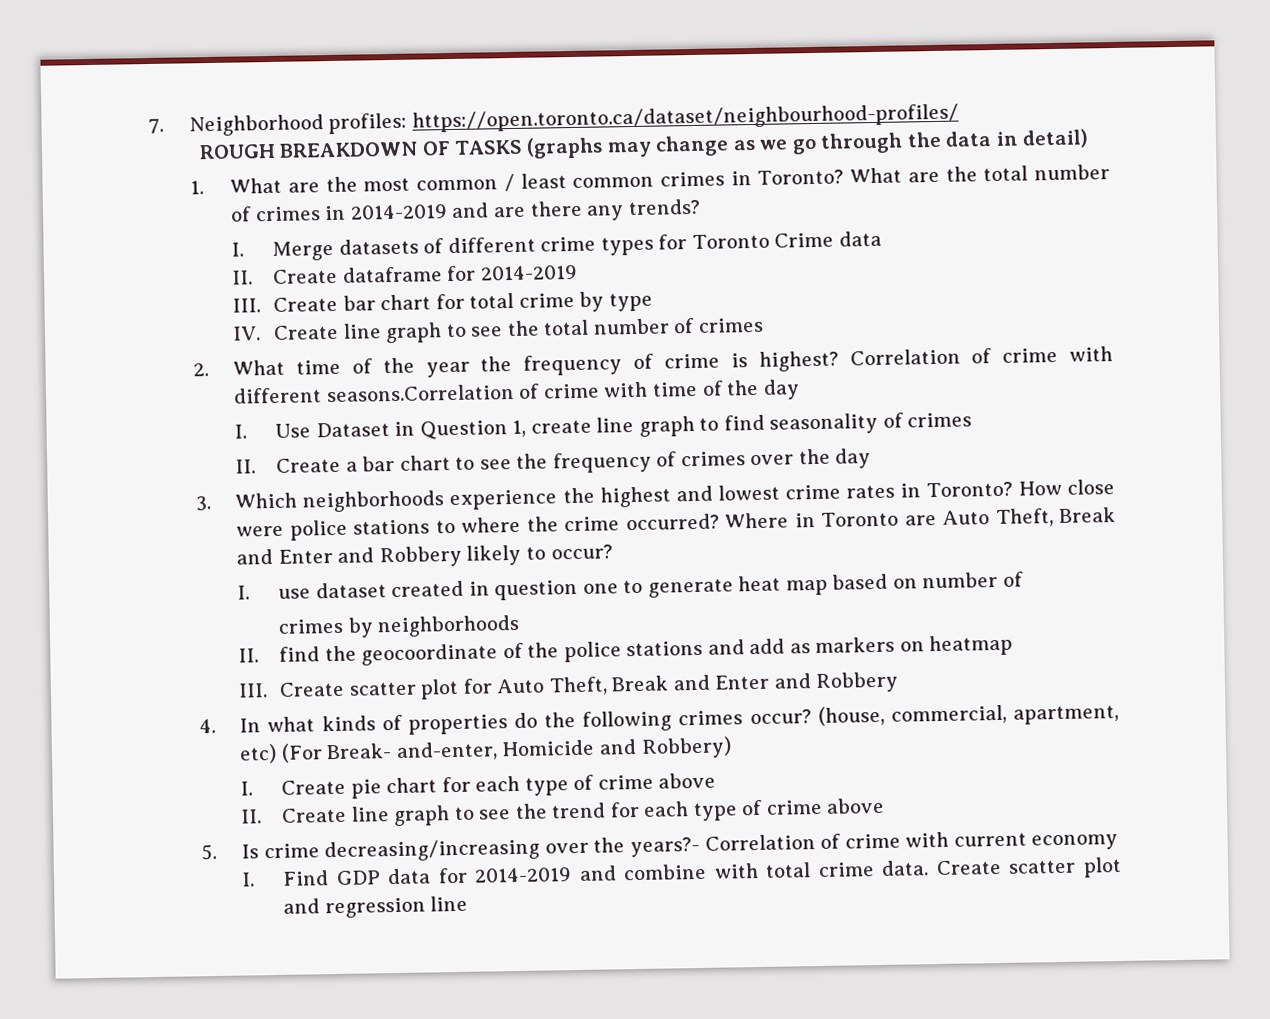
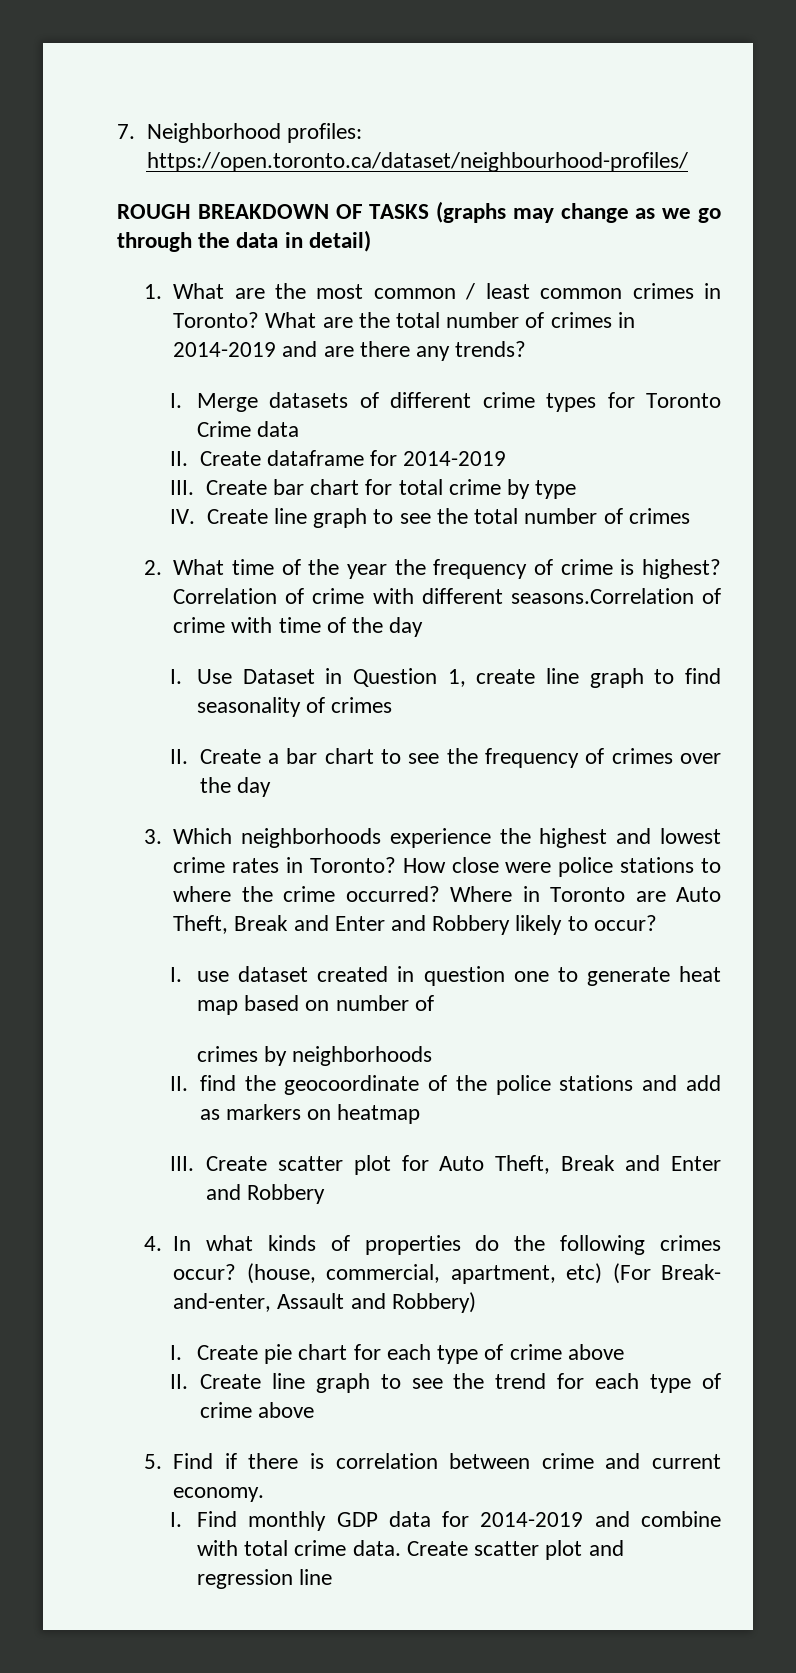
[501,739,596,757] Homicide -> [277,1293,345,1309] Assault
[241,831,1119,863] Is crime decreasing/increasing over the years?- Correlation of crime with current economy -> [173,1453,721,1469] [173,1487,265,1502] Find if there is correlation between crime and current economy.
(329, 878) none -> [248,1511,327,1531] monthly

